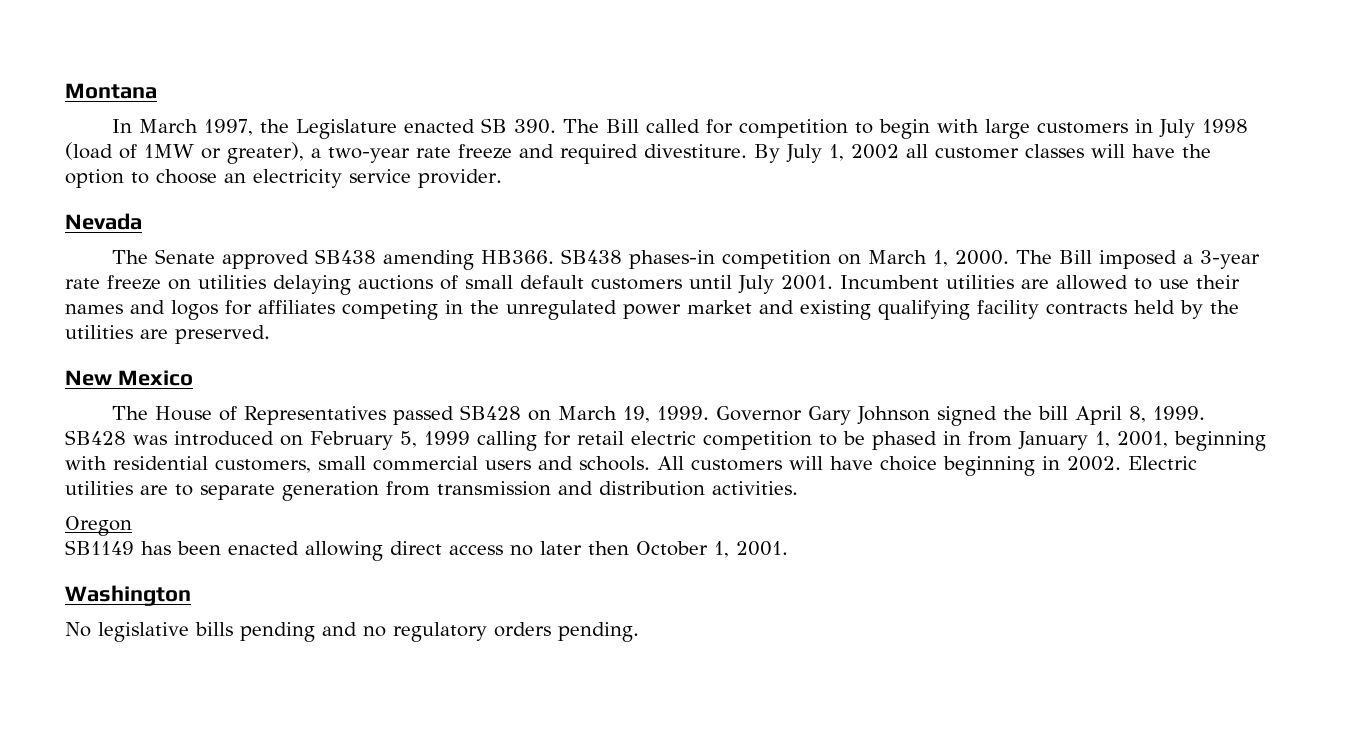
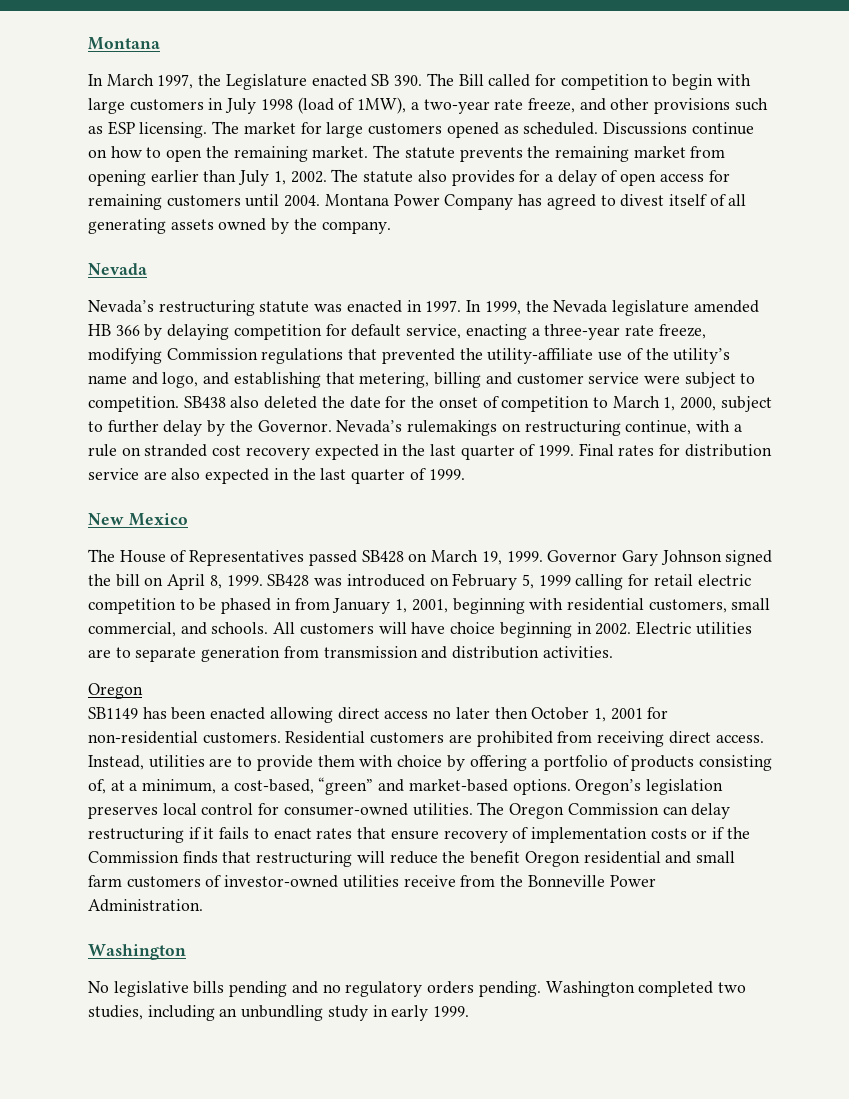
[144,142,1211,164] [65,169,502,188] [65,213,142,230] [112,249,1261,270] [65,275,1240,295] [65,300,1239,320] [65,325,270,344] 1MW or greater), a two-year rate freeze and required divestiture. By July 1, 2002 all customer classes will have the option to choose an electricity service provider. // Nevada // The Senate approved SB438 amending HB366. SB438 phases-in competition on March 1, 2000. The Bill imposed a 3-year rate freeze on utilities delaying auctions of small default customers until July 2001. Incumbent utilities are allowed to use their names and logos for affiliates competing in the unregulated power market and existing qualifying facility contracts held by the utilities are preserved. -> [357,97,768,114] [88,121,754,138] [88,145,726,162] [88,169,730,186] [88,194,747,210] [88,218,391,234] [88,263,147,275] [88,300,759,316] [88,324,706,340] [88,348,731,364] [88,372,756,388] [88,396,772,412] [88,420,742,436] [88,443,772,460] [88,468,465,484] 1MW), a two-year rate freeze, and other provisions such as ESP licensing. The market for large customers opened as scheduled. Discussions continue on how to open the remaining market. The statute prevents the remaining market from opening earlier than July 1, 2002. The statute also provides for a delay of open access for remaining customers until 2004. Montana Power Company has agreed to divest itself of all generating assets owned by the company. // Nevada // Nevada’s restructuring statute was enacted in 1997. In 1999, the Nevada legislature amended HB 366 by delaying competition for default service, enacting a three-year rate freeze, modifying Commission regulations that prevented the utility-affiliate use of the utility’s name and logo, and establishing that metering, billing and customer service were subject to competition. SB438 also deleted the date for the onset of competition to March 1, 2000, subject to further delay by the Governor. Nevada’s rulemakings on restructuring continue, with a rule on stranded cost recovery expected in the last quarter of 1999. Final rates for distribution service are also expected in the last quarter of 1999.
(1069, 413) none -> [144,577,164,586] on
[373,456,531,471] commercial users -> [88,622,176,637] commercial,
[736,541,788,556] 2001. -> [610,707,669,720] [88,731,764,747] [88,755,773,771] [88,777,723,795] [88,802,731,819] [88,827,750,843] [88,851,735,867] [88,875,656,888] [88,899,203,912] 2001 for non-residential customers. Residential customers are prohibited from receiving direct access. Instead, utilities are to provide them with choice by offering a portfolio of products consisting of, at a minimum, a cost-based, “green” and market-based options. Oregon’s legislation preserves local control for consumer-owned utilities. The Oregon Commission can delay restructuring if it fails to enact rates that ensure recovery of implementation costs or if the Commission finds that restructuring will reduce the benefit Oregon residential and small farm customers of investor-owned utilities receive from the Bonneville Power Administration.
(639, 632) none -> [545,981,746,997] [88,1005,470,1021] Washington completed two studies, including an unbundling study in early 1999.

